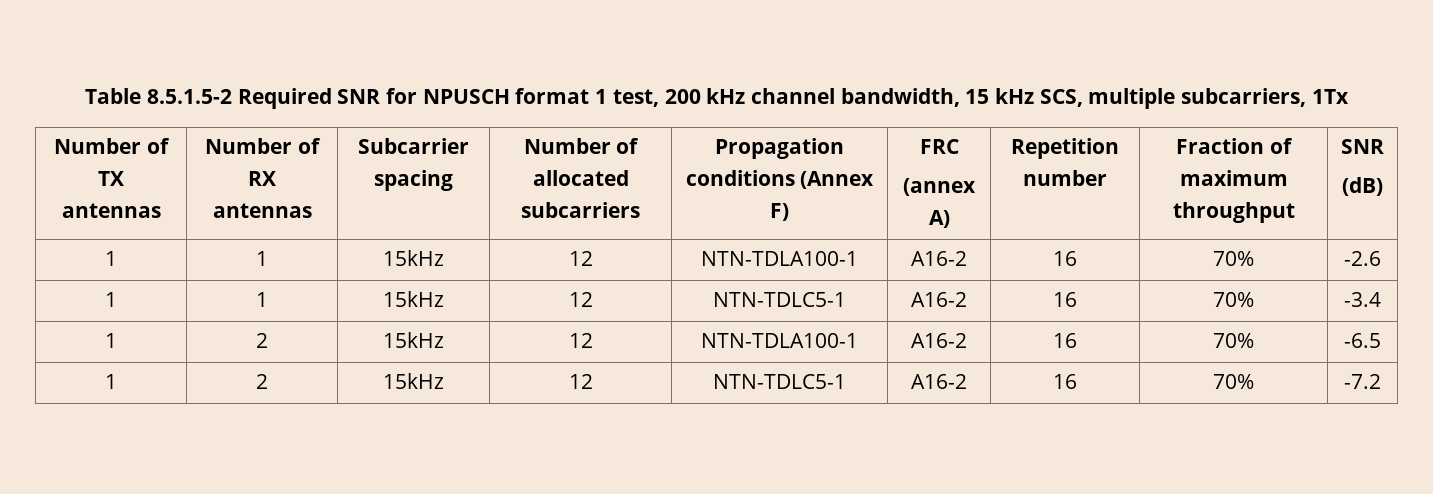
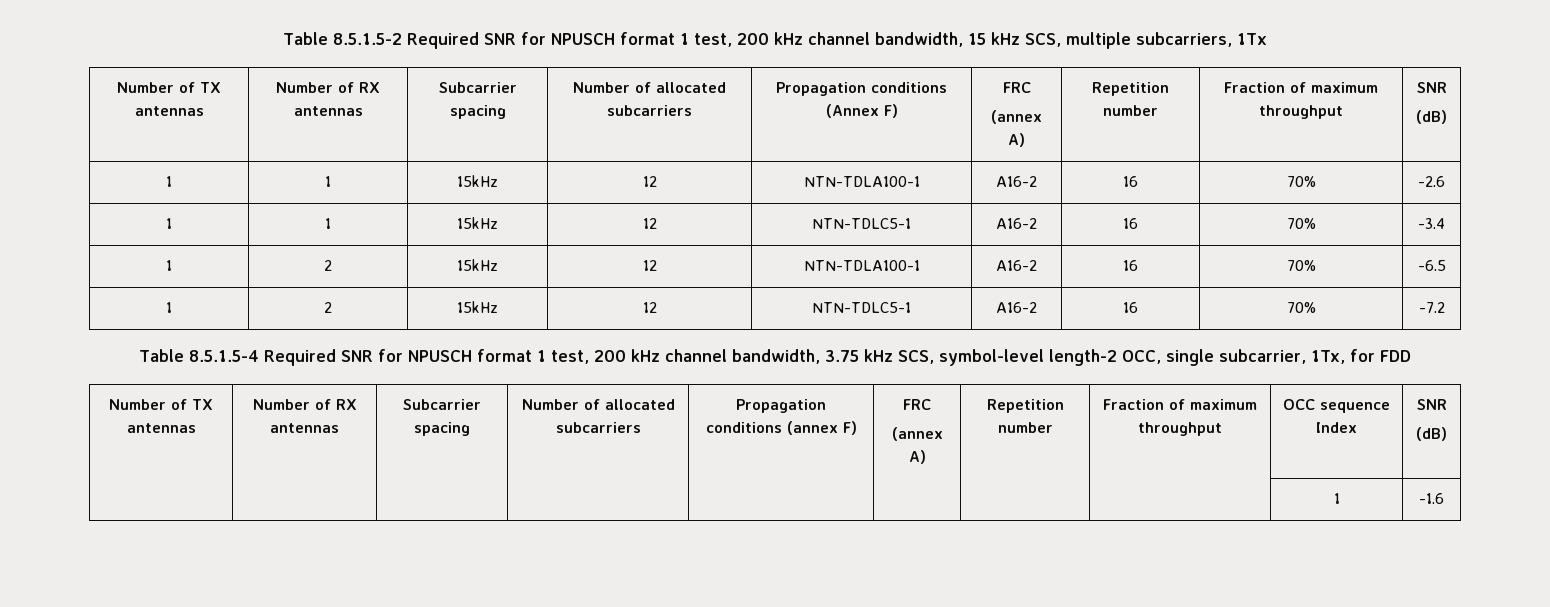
(1381, 381) none -> [138,349,1412,366] [109,399,213,410] [126,423,196,433] [252,399,357,410] [270,423,339,433] [402,399,481,410] [413,422,470,436] [521,399,675,410] [555,422,641,433] [736,399,826,413] [705,421,857,435] [903,399,931,410] [891,427,943,441] [908,450,926,464] [986,399,1064,413] [997,422,1053,433] [1103,399,1257,410] [1138,422,1222,436] [1283,399,1390,413] [1316,422,1357,433] [1416,399,1447,410] [1416,427,1447,441] [1333,493,1340,504] [1419,493,1444,504] // Table 8.5.1.5-4 Required SNR for NPUSCH format 1 test, 200 kHz channel bandwidth, 3.75 kHz SCS, symbol-level length-2 OCC, single subcarrier, 1Tx, for FDD // Number of TX antennas | Number of RX antennas | Subcarrier spacing | Number of allocated subcarriers | Propagation conditions (annex F) | FRC // (annex A) | Repetition number | Fraction of maximum throughput | OCC sequence Index | SNR // (dB) // | | | | | | | | 1 | -1.6

